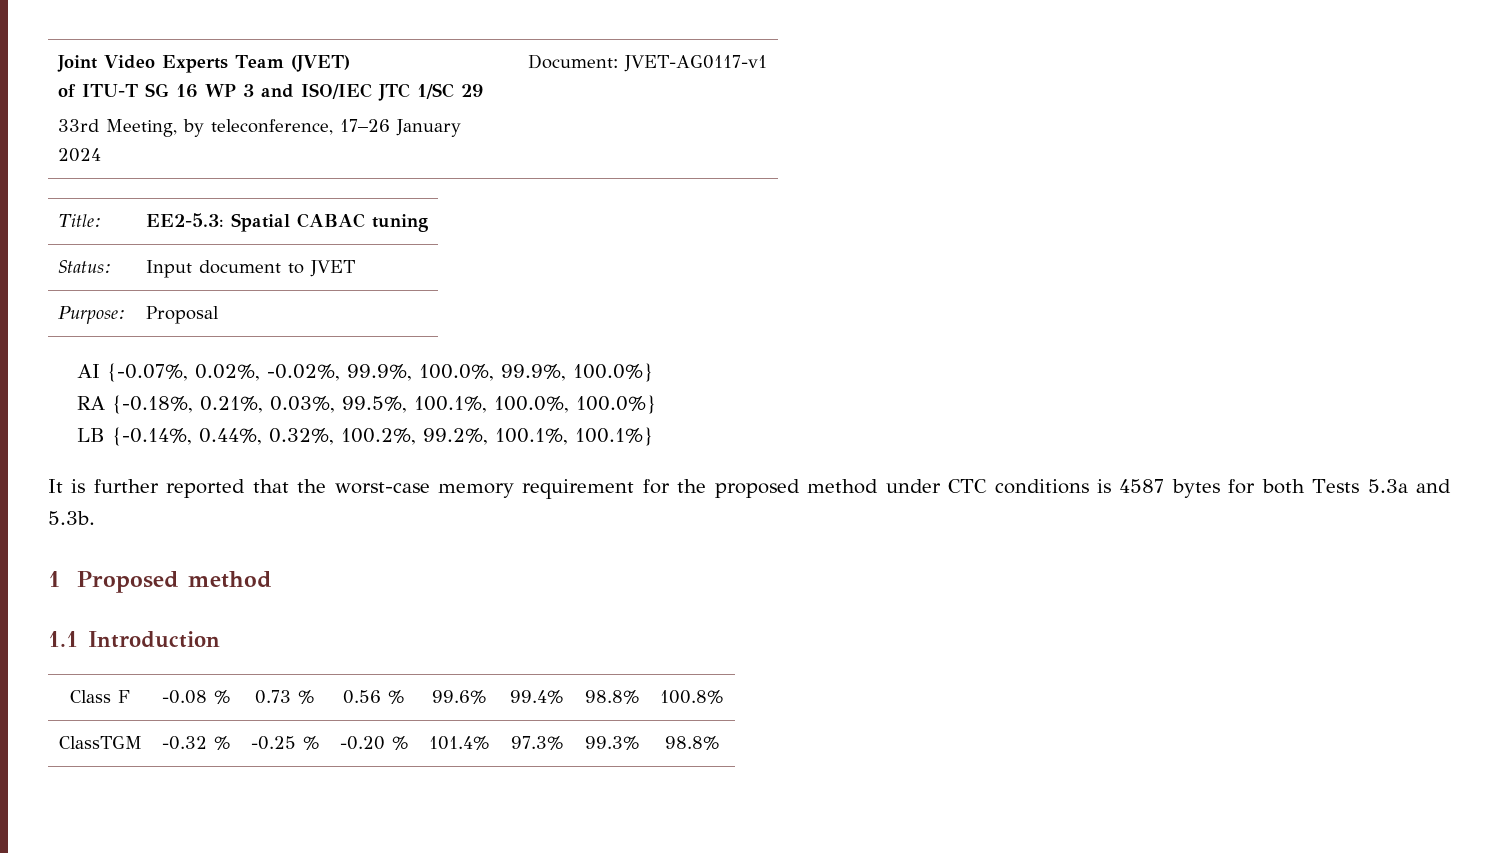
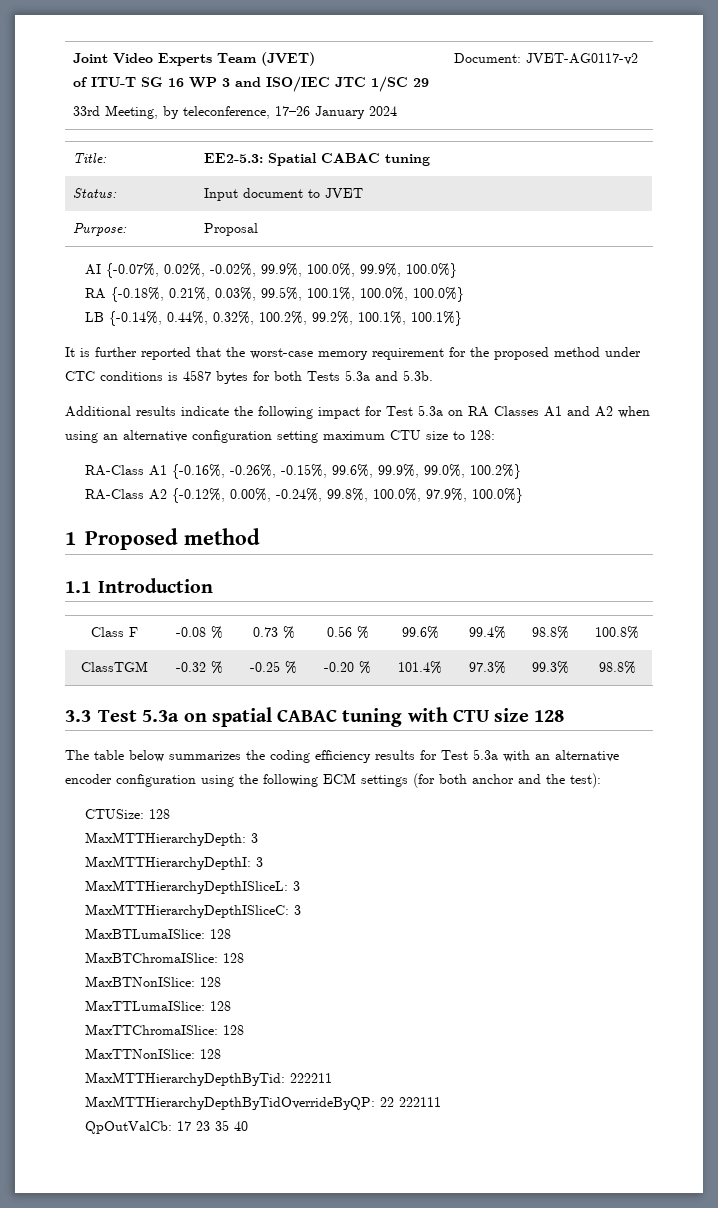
[623,55,767,72] JVET-AG0117-v1 -> [526,53,639,65] JVET-AG0117-v2
(95, 518) none -> [65,405,650,419] [65,430,495,443] [84,464,521,479] [84,488,523,503] // Additional results indicate the following impact for Test 5.3a on RA Classes A1 and A2 when using an alternative configuration setting maximum CTU size to 128: // RA-Class A1 {-0.16%, -0.26%, -0.15%, 99.6%, 99.9%, 99.0%, 100.2%} // RA-Class A2 {-0.12%, 0.00%, -0.24%, 99.8%, 100.0%, 97.9%, 100.0%}
(720, 743) none -> [65,707,565,727] [65,749,619,763] [65,773,601,788] [84,809,170,819] [84,832,258,846] [84,856,263,870] [84,880,300,894] [84,904,301,918] [84,928,231,939] [84,952,244,963] [84,976,221,987] [84,1000,231,1011] [84,1024,244,1035] [84,1048,221,1059] [84,1072,332,1086] [84,1096,441,1110] [84,1120,248,1134] // 3.3 Test 5.3a on spatial CABAC tuning with CTU size 128 // The table below summarizes the coding efficiency results for Test 5.3a with an alternative encoder configuration using the following ECM settings (for both anchor and the test): // CTUSize: 128 // MaxMTTHierarchyDepth: 3 // MaxMTTHierarchyDepthI: 3 // MaxMTTHierarchyDepthISliceL: 3 // MaxMTTHierarchyDepthISliceC: 3 // MaxBTLumaISlice: 128 // MaxBTChromaISlice: 128 // MaxBTNonISlice: 128 // MaxTTLumaISlice: 128 // MaxTTChromaISlice: 128 // MaxTTNonISlice: 128 // MaxMTTHierarchyDepthByTid: 222211 // MaxMTTHierarchyDepthByTidOverrideByQP: 22 222111 // QpOutValCb: 17 23 35 40

